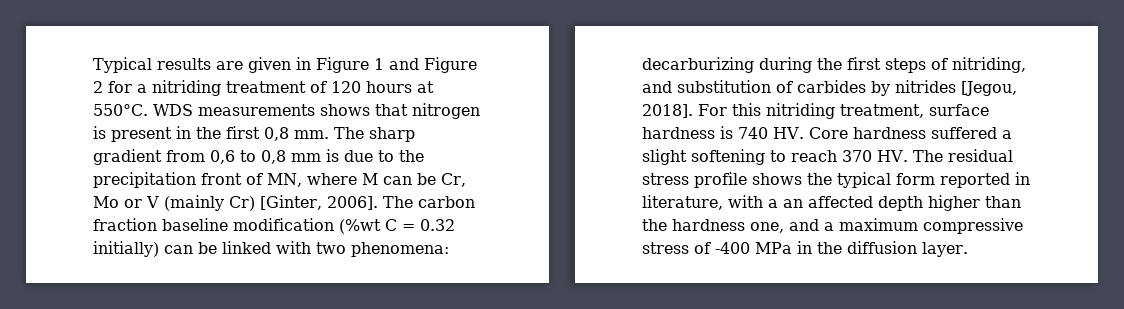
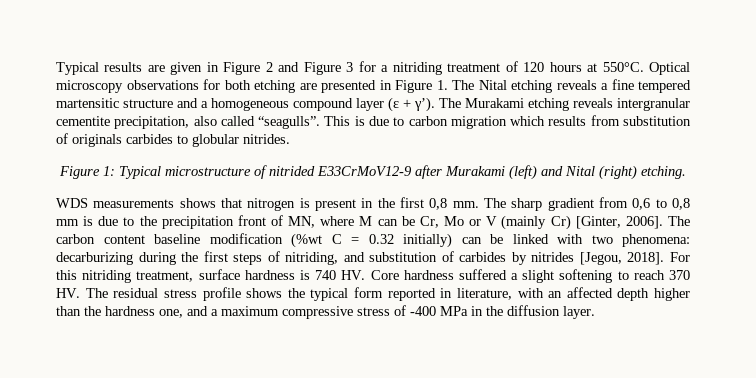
[374,58,384,70] 1 -> [265,62,273,72] 2
[93,81,103,93] 2 -> [346,62,354,72] 3
(148, 110) none -> [649,62,691,75] [56,79,691,93] [56,97,690,112] [56,115,691,129] [56,133,290,147] [59,165,686,180] Optical microscopy observations for both etching are presented in Figure 1. The Nital etching reveals a fine tempered martensitic structure and a homogeneous compound layer (ε + γ’). The Murakami etching reveals intergranular cementite precipitation, also called “seagulls”. This is due to carbon migration which results from substitution of originals carbides to globular nitrides. // Figure 1: Typical microstructure of nitrided E33CrMoV12-9 after Murakami (left) and Nital (right) etching. //
[93,218,157,231] fraction -> [103,235,145,244] content
[768,199,778,208] a -> (544, 293) none

